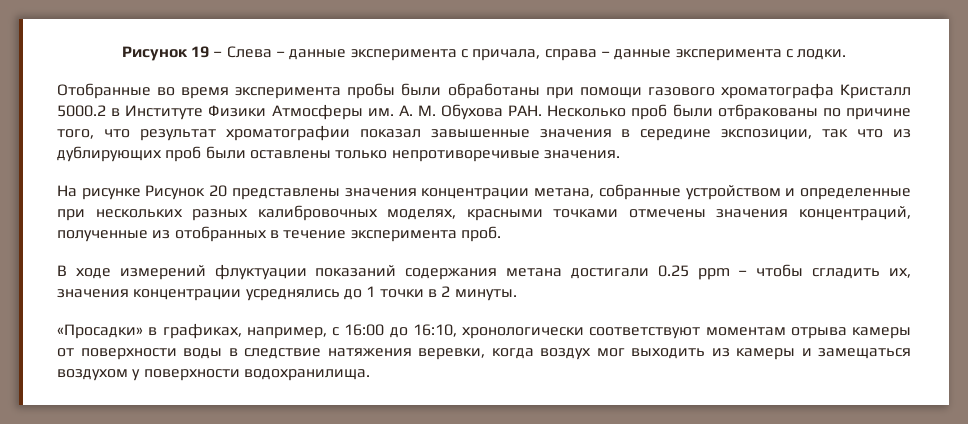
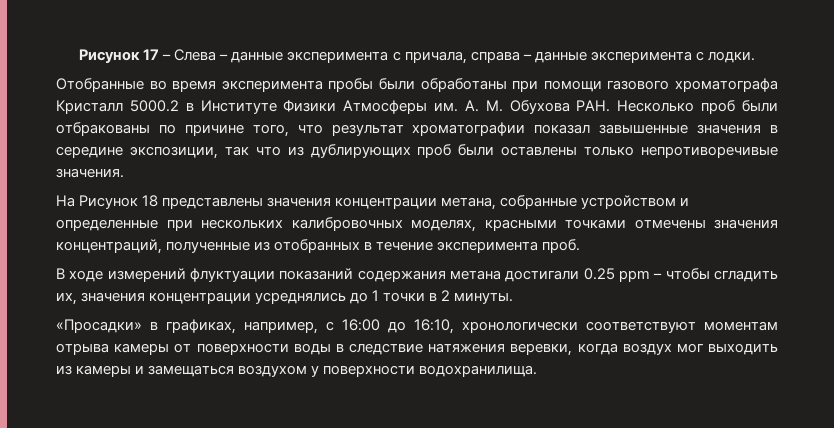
[121,46,210,61] Рисунок 19 -> [79,49,160,63] Рисунок 17
[81,185,228,200] рисунке Рисунок 20 -> [79,195,159,209] Рисунок 18
[192,209,249,221] разных -> (283, 224) none

